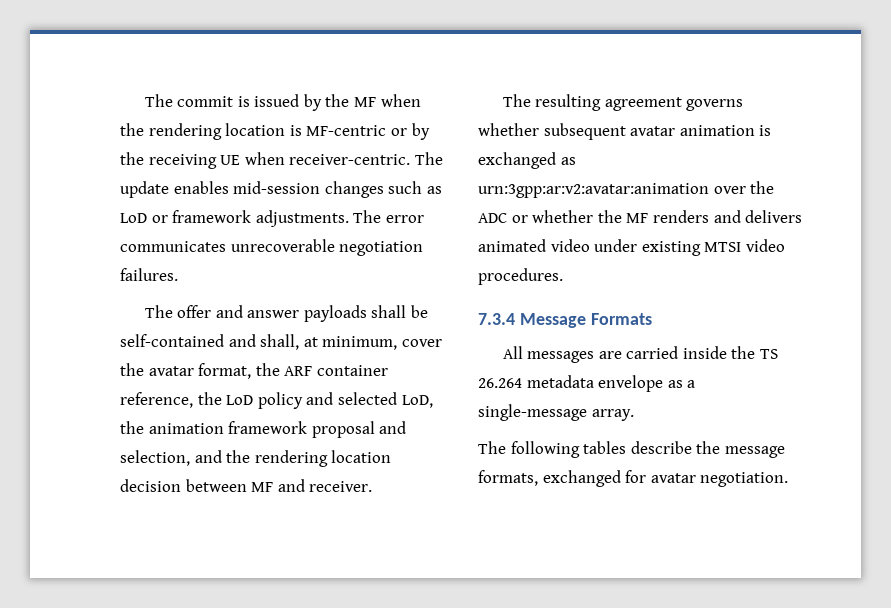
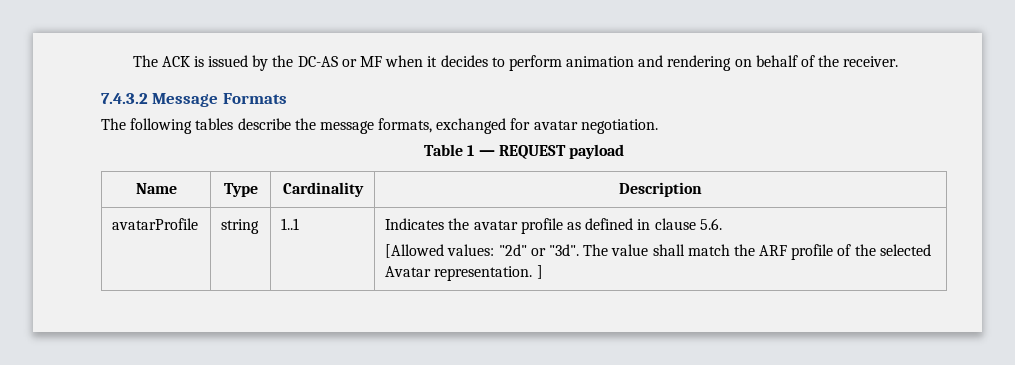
[144,94,234,107] The commit -> [132,55,190,67] The ACK
[354,94,421,107] [120,123,430,140] [120,152,443,169] [120,181,442,198] [120,210,424,227] [120,239,424,256] [120,268,178,281] [144,305,429,322] [120,334,442,350] [120,363,388,379] [120,392,433,409] [120,421,407,438] [120,450,392,467] [120,479,373,492] [502,94,744,111] [478,123,772,140] [478,152,576,169] [478,181,775,198] [478,210,803,223] [478,239,785,256] [478,268,563,285] [478,313,652,328] [502,346,779,363] [478,375,696,392] [478,404,634,421] MF when the rendering location is MF-centric or by the receiving UE when receiver-centric. The update enables mid-session changes such as LoD or framework adjustments. The error communicates unrecoverable negotiation failures. // The offer and answer payloads shall be self-contained and shall, at minimum, cover the avatar format, the ARF container reference, the LoD policy and selected LoD, the animation framework proposal and selection, and the rendering location decision between MF and receiver. // The resulting agreement governs whether subsequent avatar animation is exchanged as urn:3gpp:ar:v2:avatar:animation over the ADC or whether the MF renders and delivers animated video under existing MTSI video procedures. // 7.3.4 Message Formats // All messages are carried inside the TS 26.264 metadata envelope as a single-message array. -> [297,55,899,71] [101,93,287,107] DC-AS or MF when it decides to perform animation and rendering on behalf of the receiver. // 7.4.3.2 Message Formats
(789, 479) none -> [424,144,624,159] [135,183,177,194] [223,183,258,197] [282,182,364,197] [619,182,702,197] [112,218,199,230] [221,219,260,234] [281,218,300,230] [385,218,722,234] [385,244,931,260] [385,265,543,281] // Table 1 — REQUEST payload // Name | Type | Cardinality | Description // avatarProfile | string | 1..1 | Indicates the avatar profile as defined in clause 5.6. // [Allowed values: "2d" or "3d". The value shall match the ARF profile of the selected Avatar representation. ]

